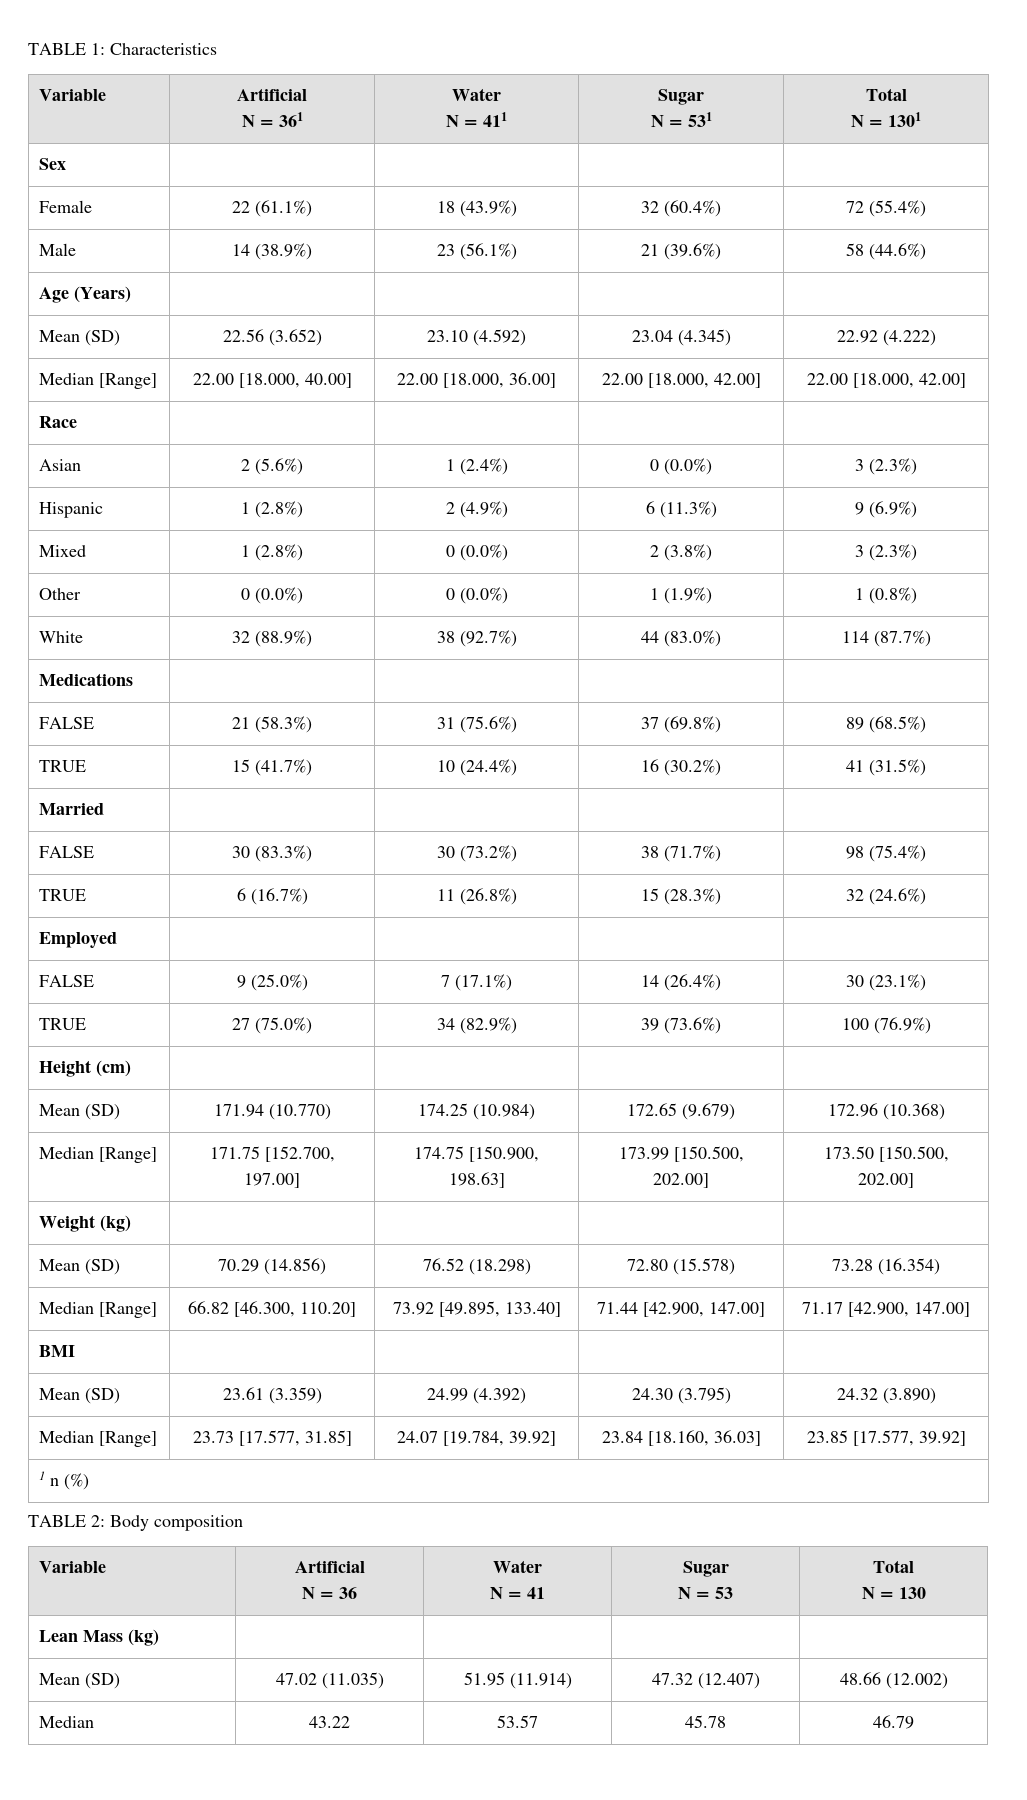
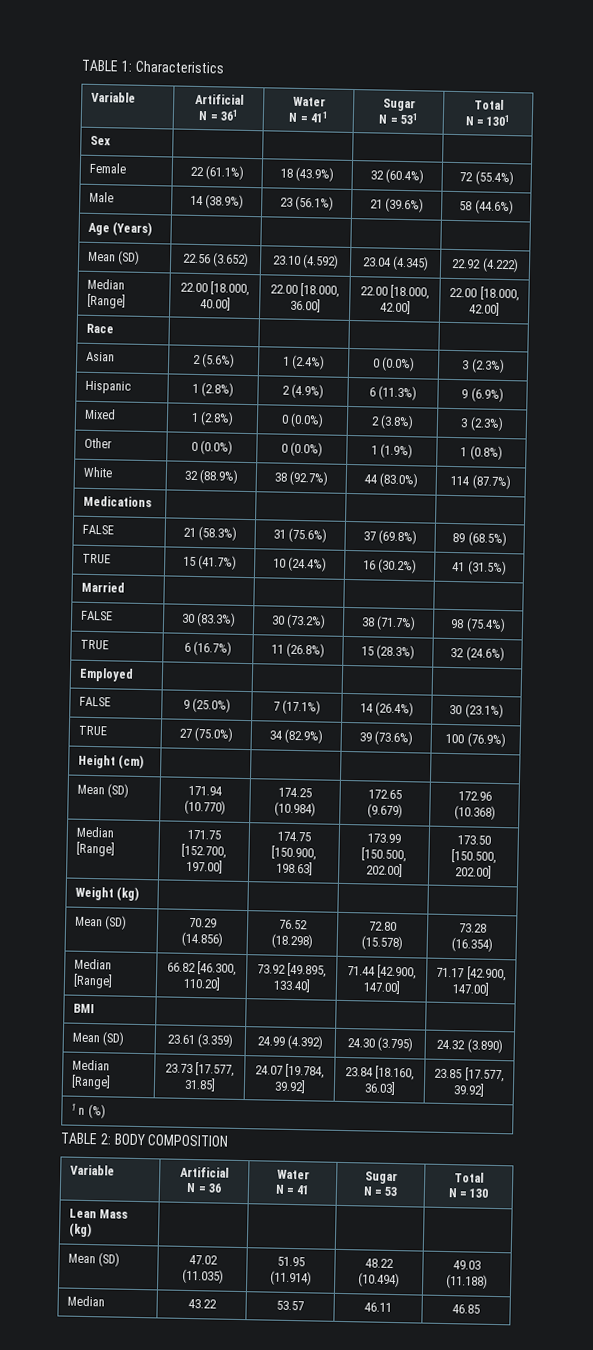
[110,1515,243,1531] Body composition -> [113,1133,229,1147] BODY COMPOSITION
[651,1673,760,1689] [839,1672,948,1689] 47.32 (12.407) | 48.66 (12.002) -> [365,1258,394,1269] [358,1272,400,1288] [453,1260,481,1270] [446,1274,488,1289] 48.22 (10.494) | 49.03 (11.188)
[685,1715,726,1728] [873,1715,914,1729] 45.78 | 46.79 -> [364,1302,392,1312] [452,1304,480,1314] 46.11 | 46.85

